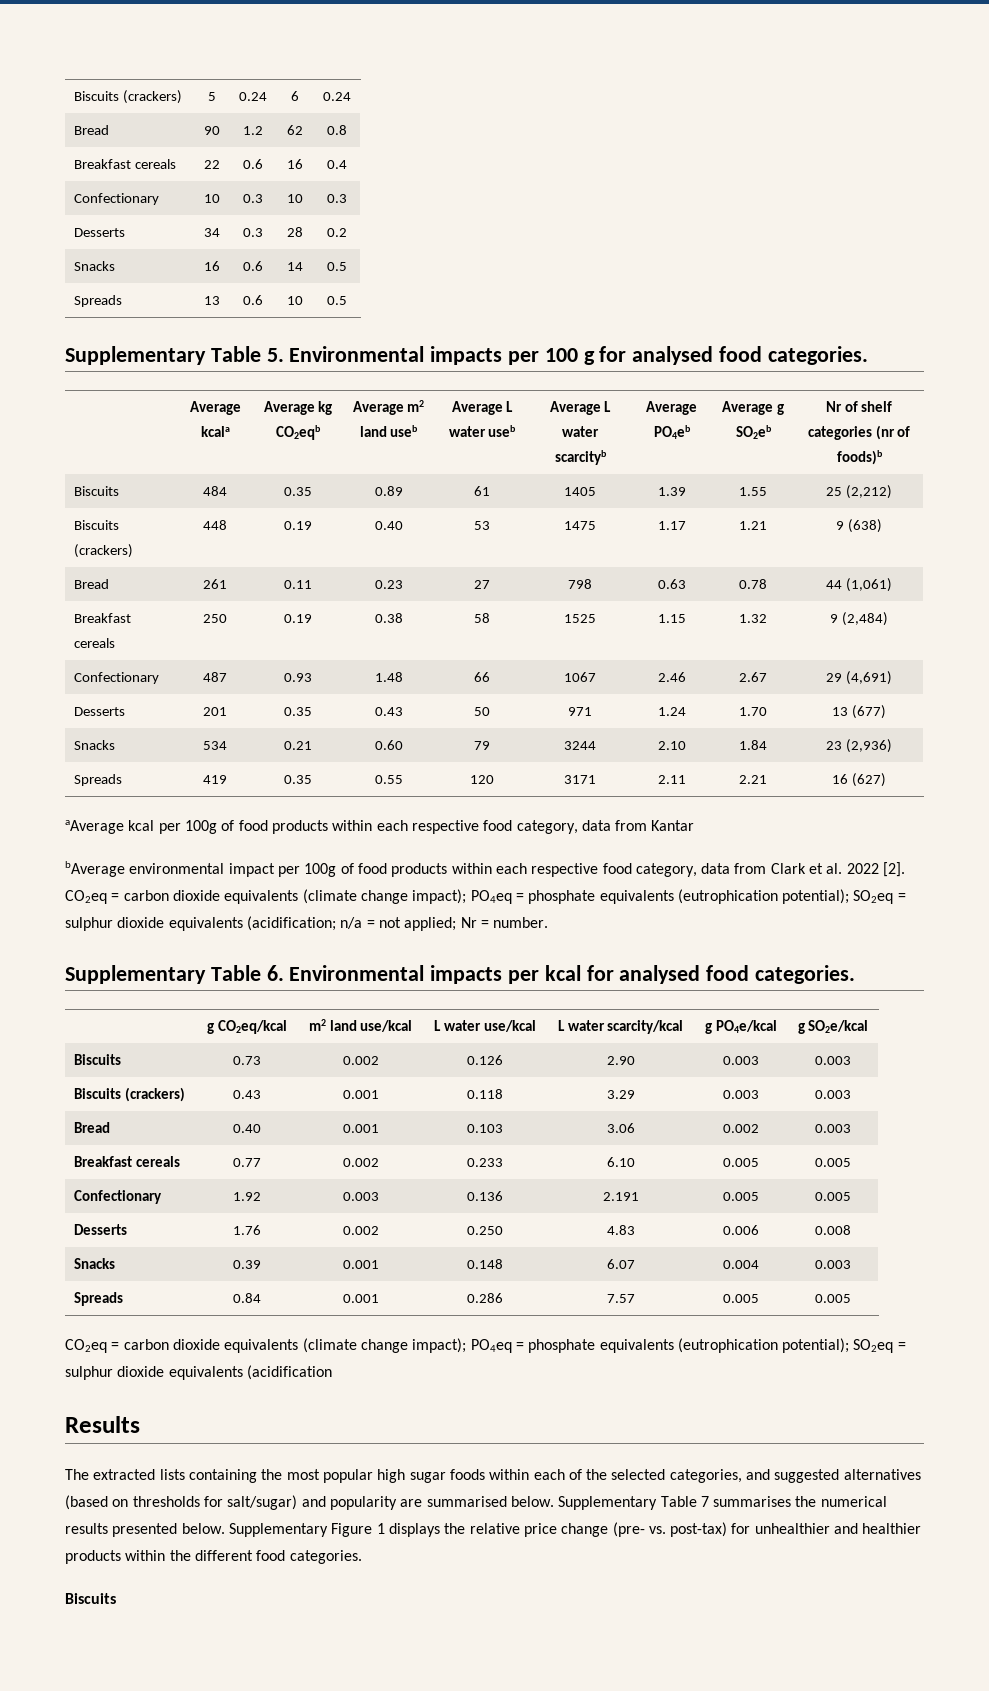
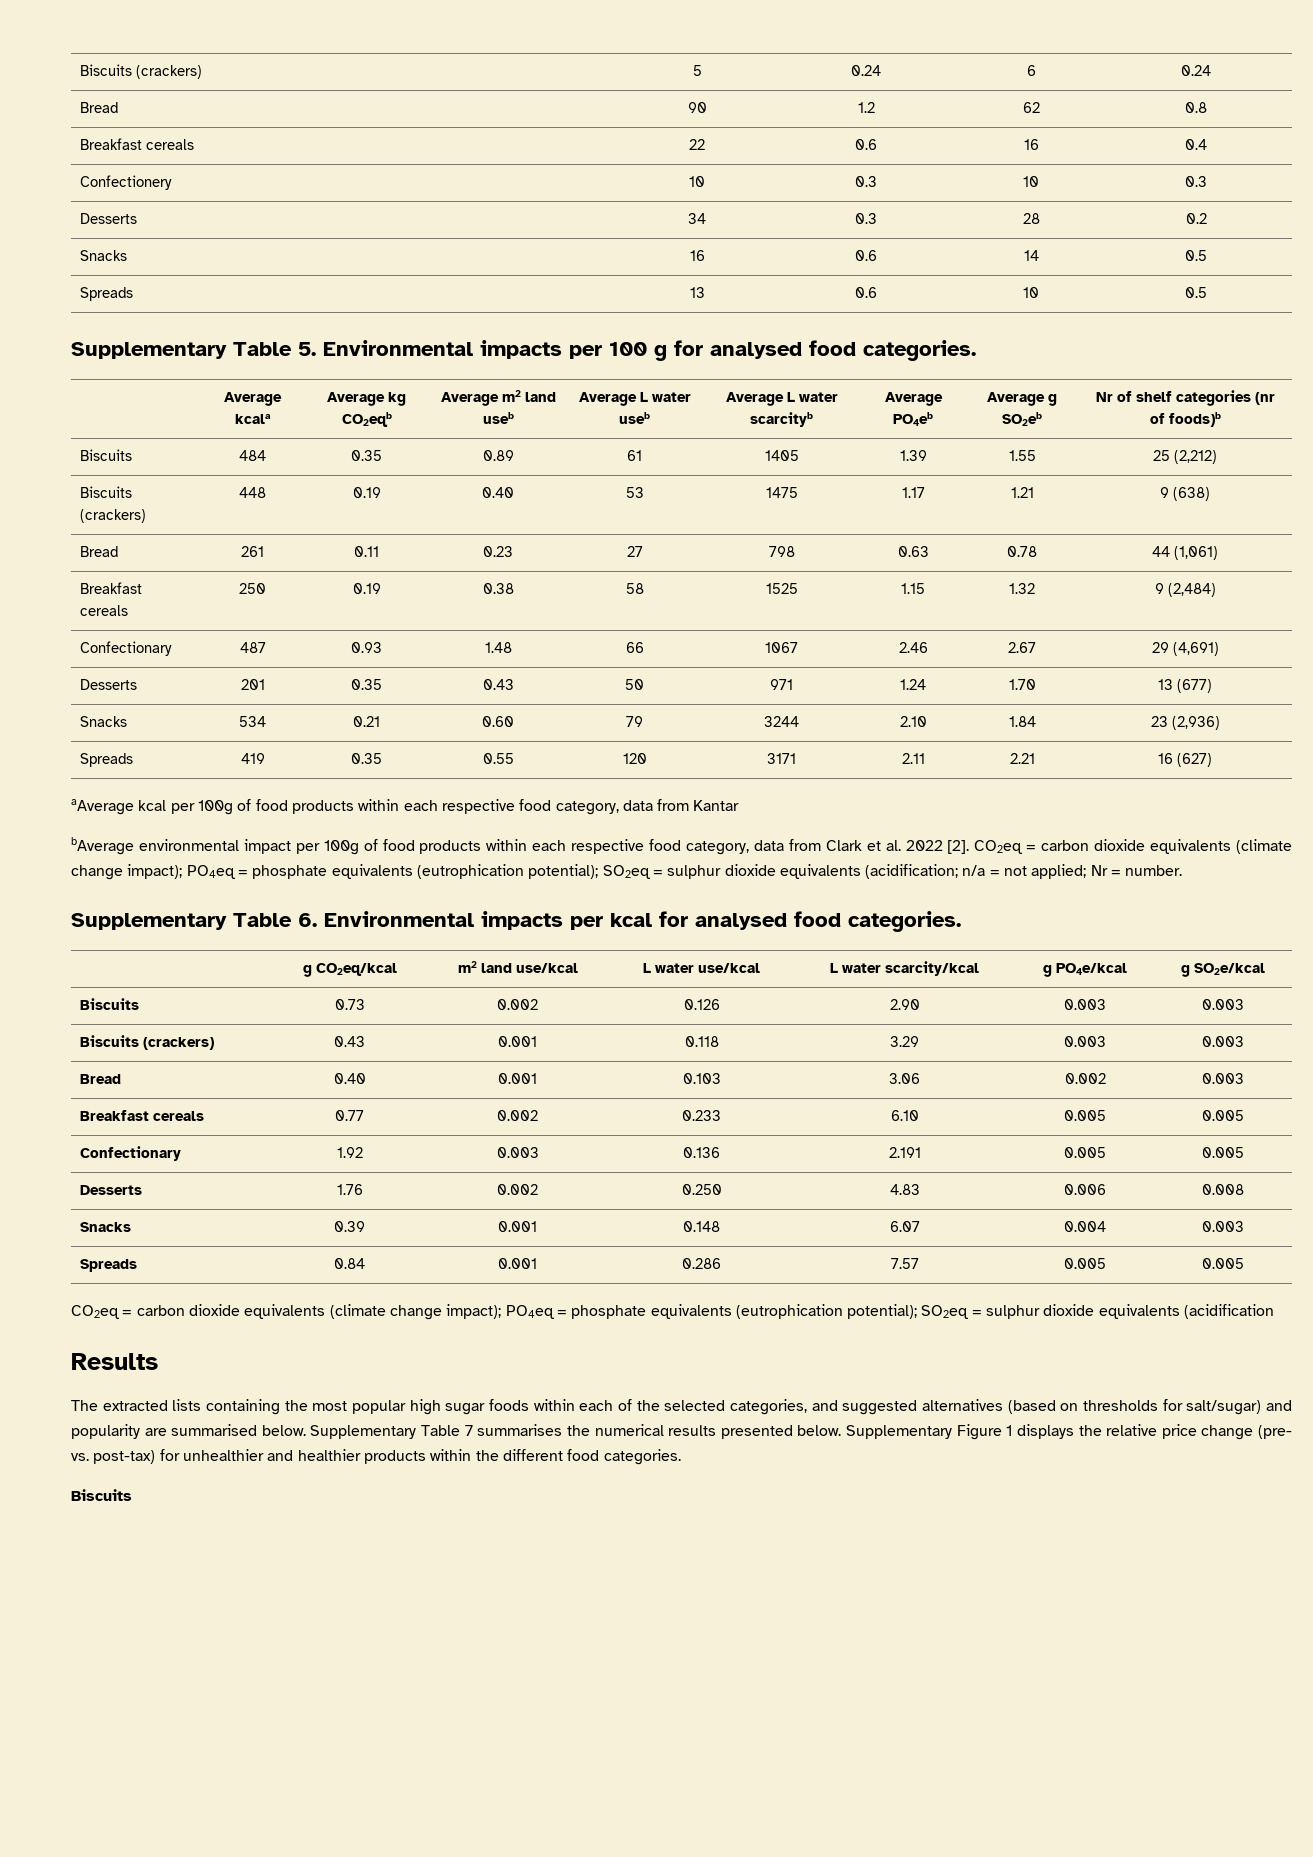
[74,193,160,205] Confectionary -> [79,175,172,190] Confectionery

